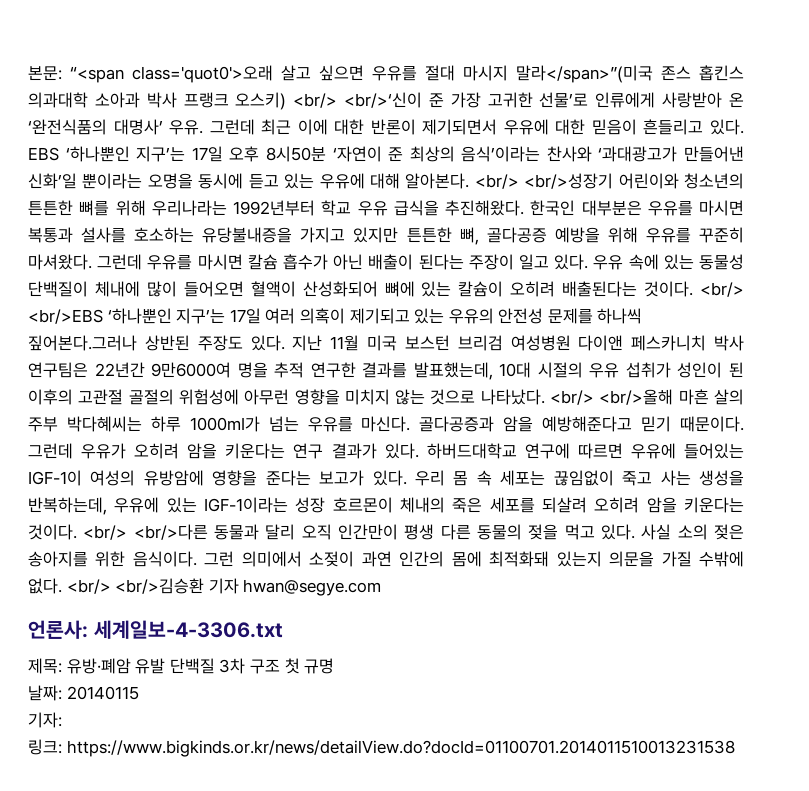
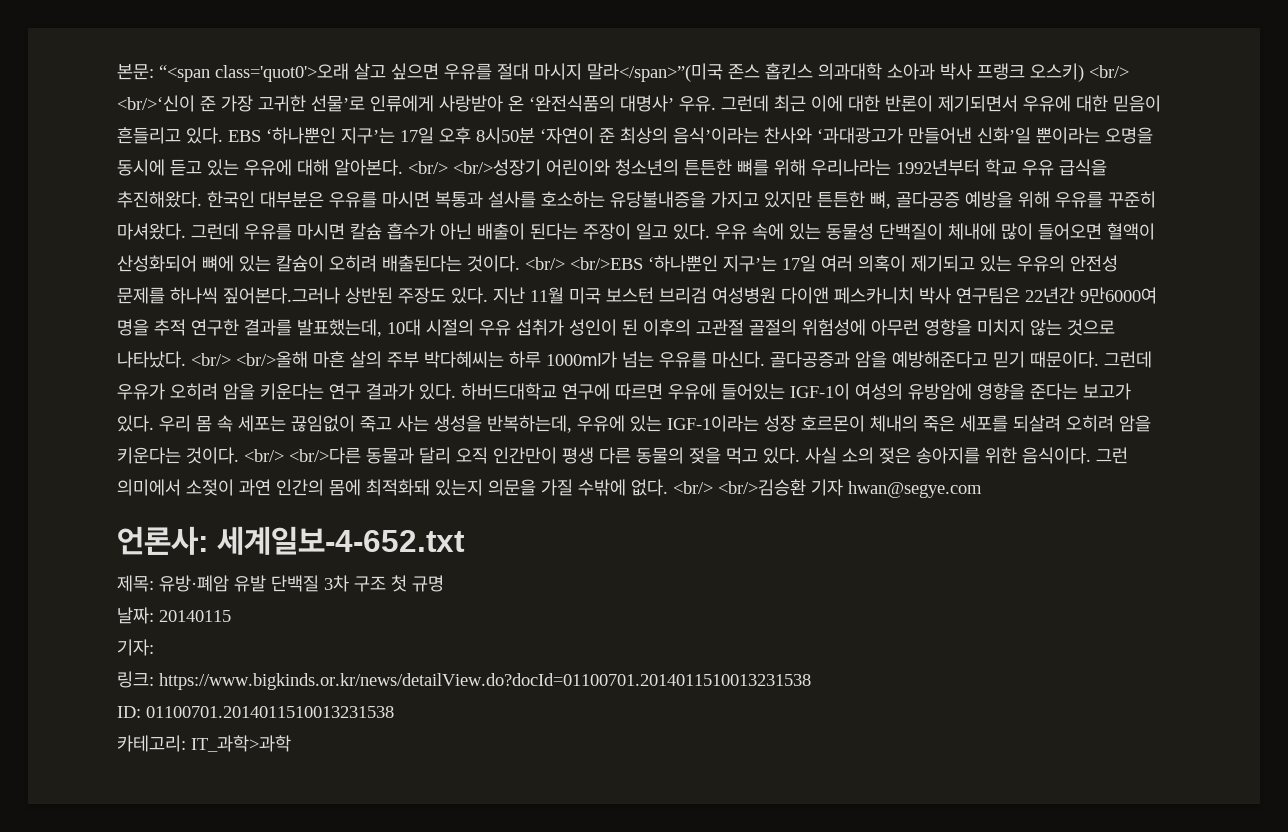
[93,620,283,639] 세계일보-4-3306.txt -> [217,526,465,555] 세계일보-4-652.txt
(735, 748) none -> [117,706,394,718] [117,735,291,752] // ID: 01100701.2014011510013231538 // 카테고리: IT_과학>과학

